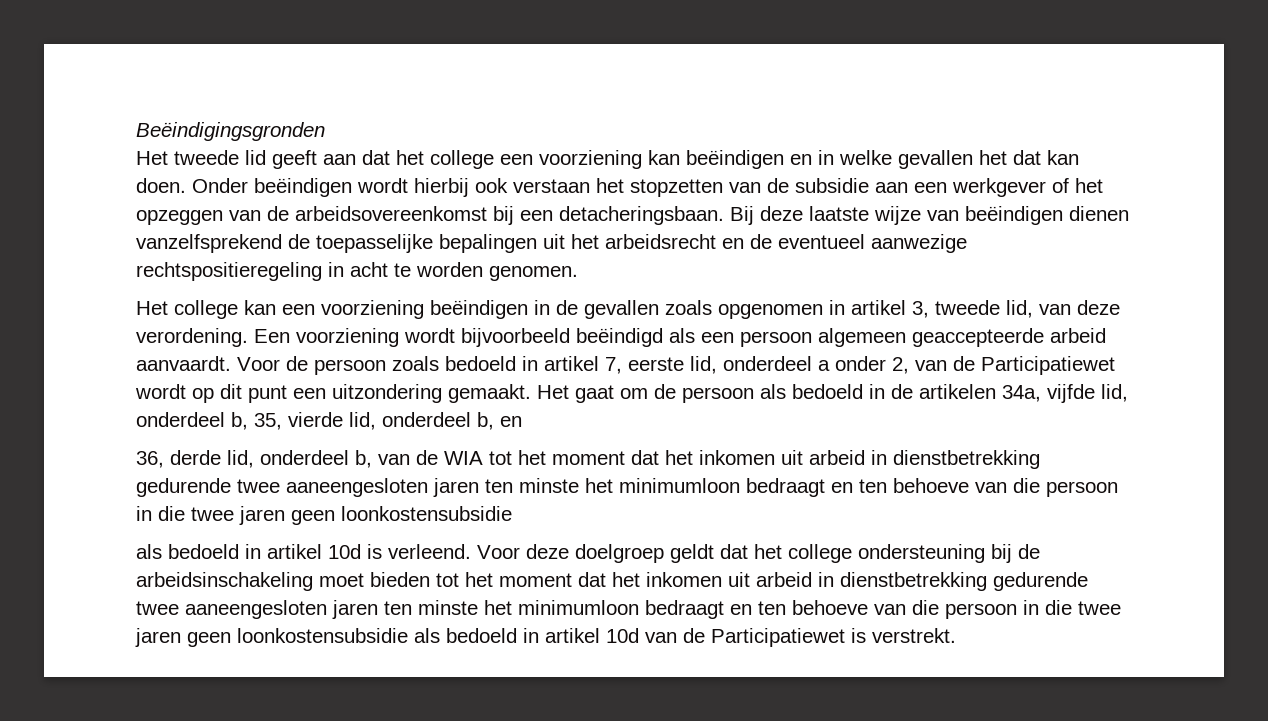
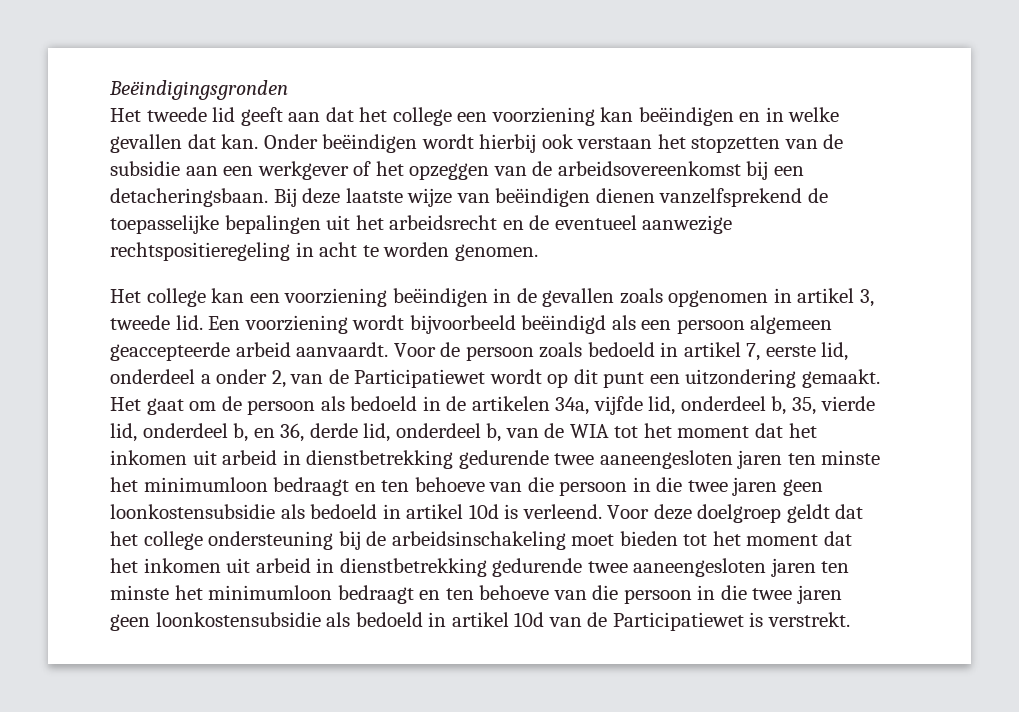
[979,150,1079,165] [136,178,186,193] het dat kan doen. -> [187,134,259,149] dat kan.
[1006,300,1120,318] [136,328,248,347] lid, van deze verordening. -> [175,315,203,330] lid.
(522, 421) // -> (275, 433) none
(512, 513) // -> (275, 511) none

